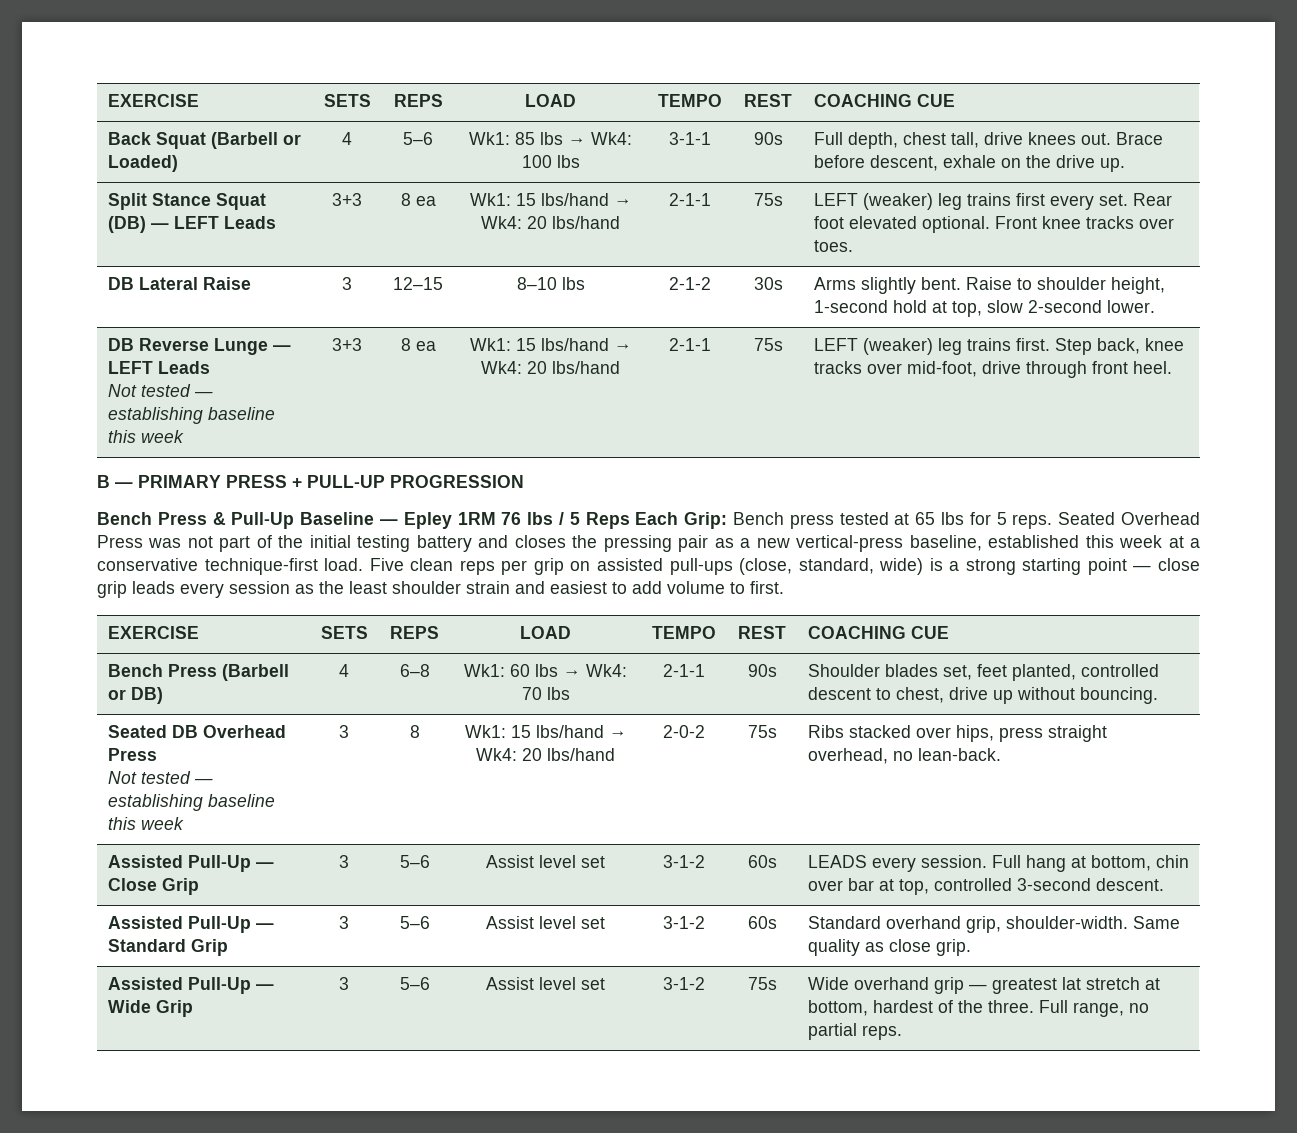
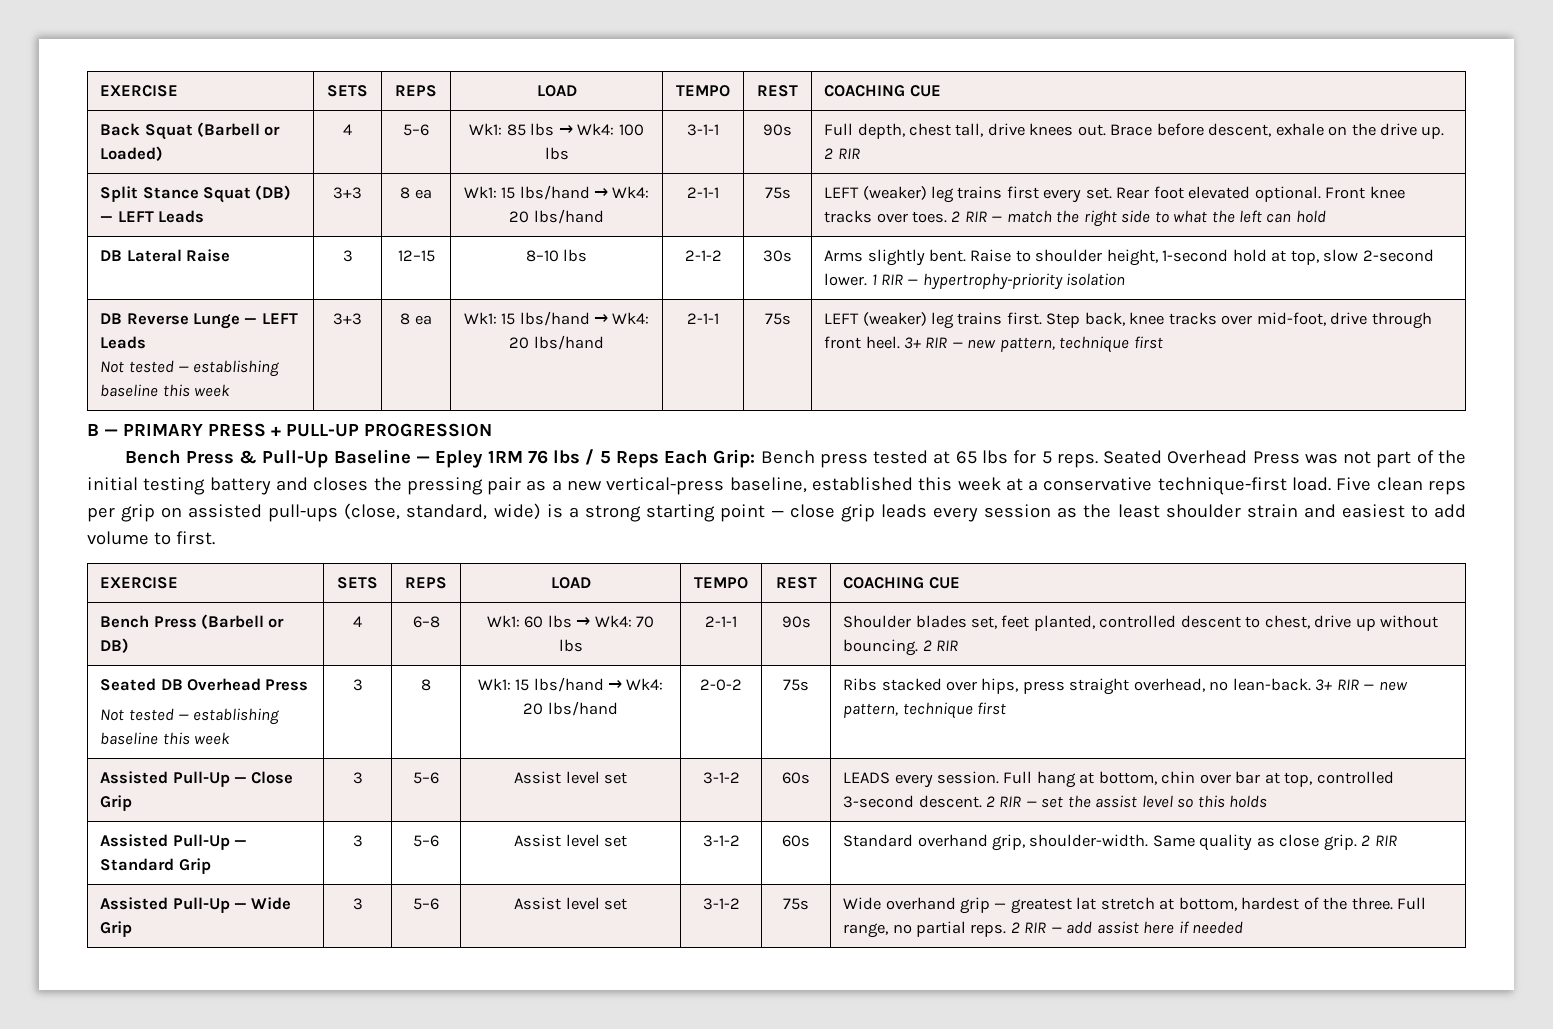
(1125, 165) none -> [824,148,860,159] 2 RIR
(853, 246) none -> [951,210,1326,227] 2 RIR — match the right side to what the left can hold
(1155, 306) none -> [871,273,1126,290] 1 RIR — hypertrophy-priority isolation
(1172, 367) none -> [903,336,1163,353] 3+ RIR — new pattern, technique first
(1158, 695) none -> [922,640,958,651] 2 RIR
(1001, 754) none -> [1315,679,1408,691] [843,702,1006,719] 3+ RIR — new pattern, technique first
(1164, 884) none -> [985,795,1268,808] 2 RIR — set the assist level so this holds
(971, 947) none -> [1361,835,1397,846] 2 RIR
(902, 1032) none -> [1010,921,1244,934] 2 RIR — add assist here if needed

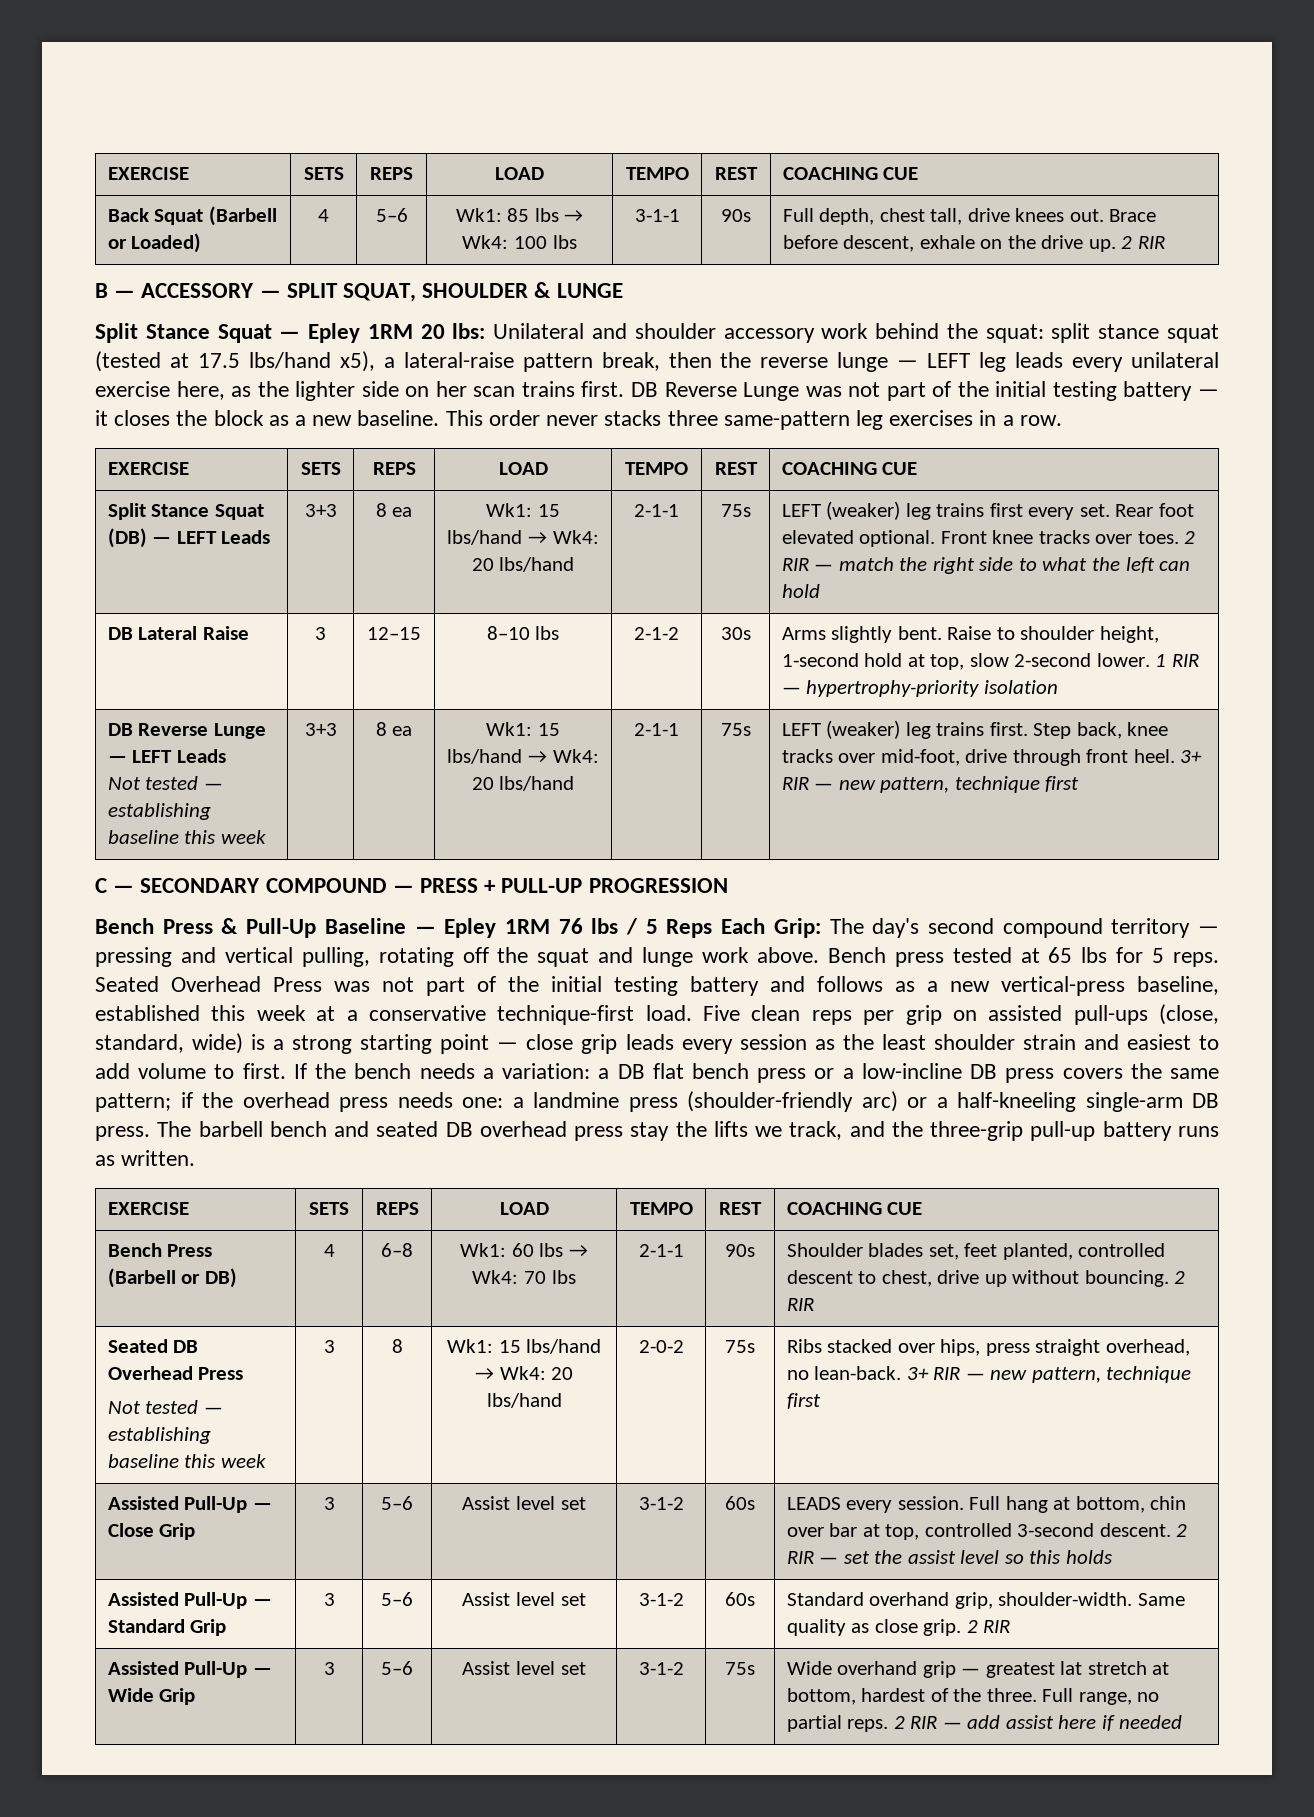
(860, 153) none -> [95,282,623,302] [95,323,1220,343] [95,351,1219,372] [95,381,1219,401] [95,410,1062,430] [107,462,189,475] [300,462,341,475] [372,462,416,475] [498,462,548,475] [625,462,688,475] [714,462,758,475] [781,462,918,475] // B — ACCESSORY — SPLIT SQUAT, SHOULDER & LUNGE // Split Stance Squat — Epley 1RM 20 lbs: Unilateral and shoulder accessory work behind the squat: split stance squat (tested at 17.5 lbs/hand x5), a lateral-raise pattern break, then the reverse lunge — LEFT leg leads every unilateral exercise here, as the lighter side on her scan trains first. DB Reverse Lunge was not part of the initial testing battery — it closes the block as a new baseline. This order never stacks three same-pattern leg exercises in a row. // EXERCISE | SETS | REPS | LOAD | TEMPO | REST | COACHING CUE
[87,424,203,436] B — PRIMARY -> [95,878,414,893] C — SECONDARY COMPOUND —
(756, 458) none -> [829,918,1220,938] [95,947,819,967] The day's second compound territory — pressing and vertical pulling, rotating off the squat and lunge work above.
[313,477,522,495] closes the pressing pair -> [817,976,883,992] follows
(215, 538) none -> [293,1063,1220,1083] [95,1091,1219,1112] [95,1121,1220,1141] [95,1150,196,1166] If the bench needs a variation: a DB flat bench press or a low-incline DB press covers the same pattern; if the overhead press needs one: a landmine press (shoulder-friendly arc) or a half-kneeling single-arm DB press. The barbell bench and seated DB overhead press stay the lifts we track, and the three-grip pull-up battery runs as written.

